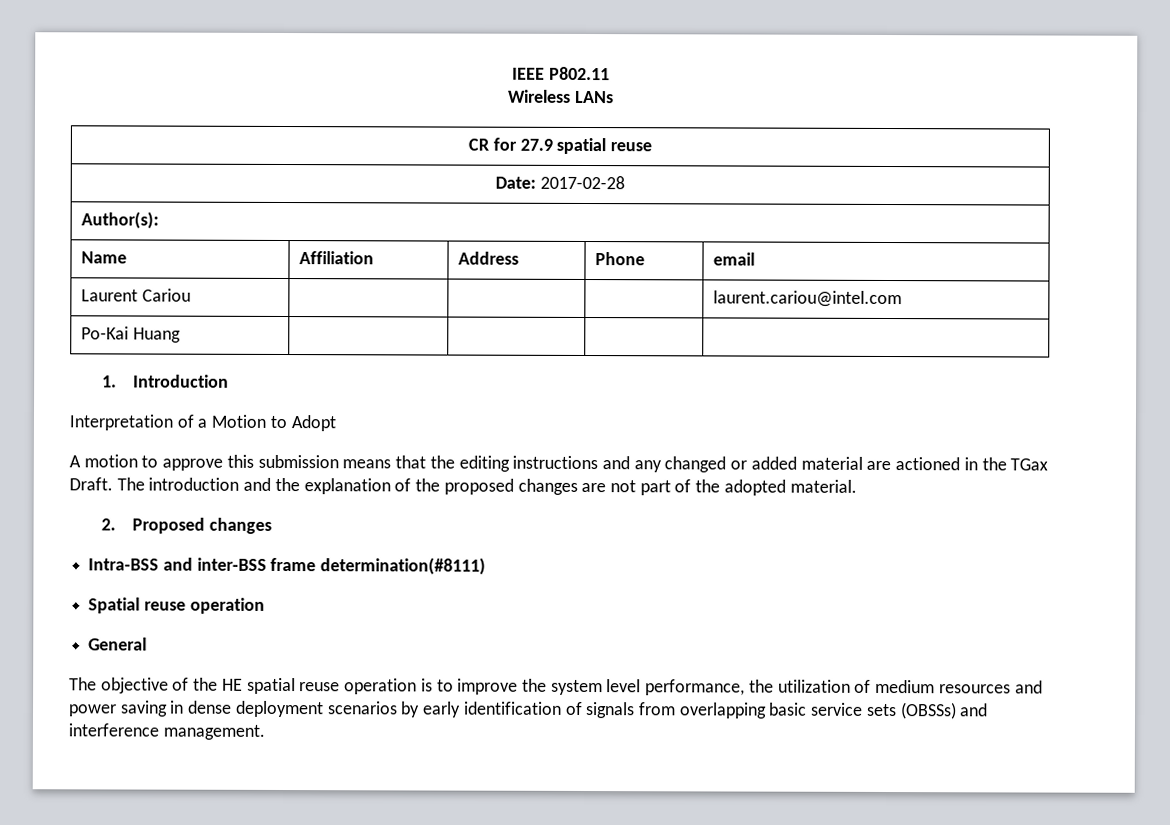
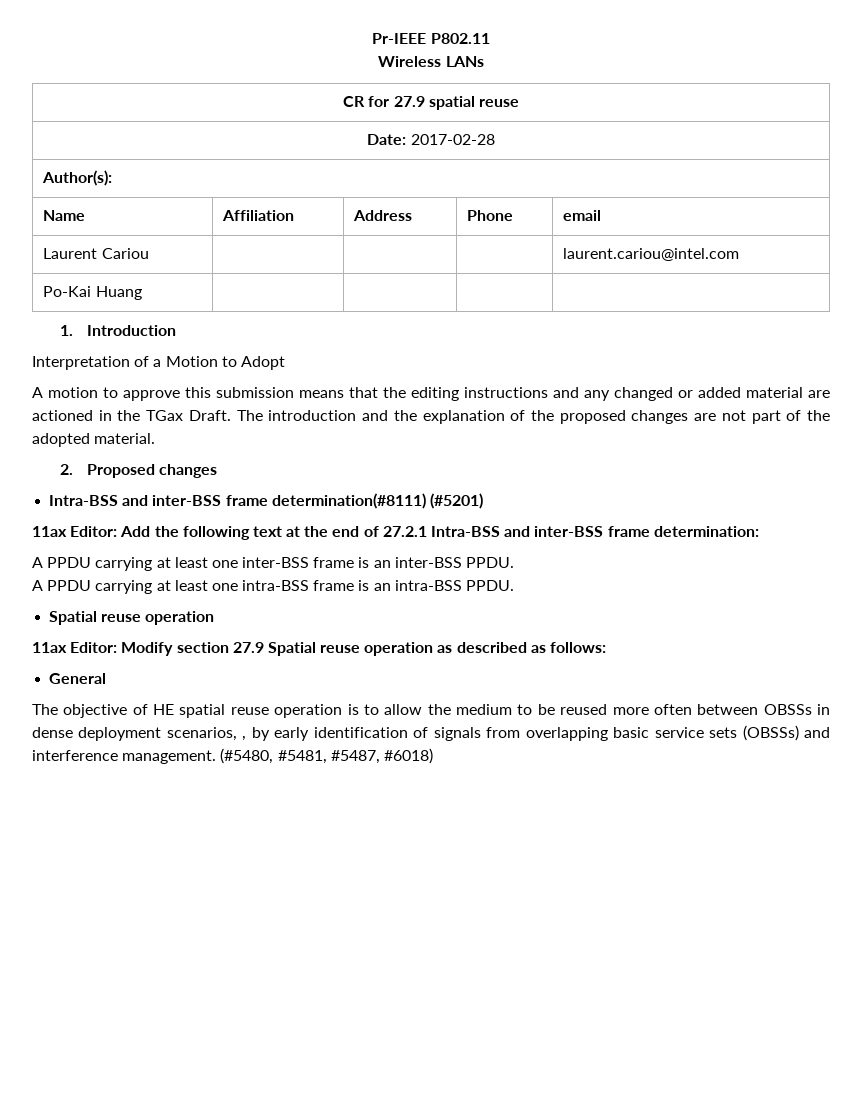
[512,67,546,80] IEEE -> [372,33,427,44] Pr-IEEE
[88,597,265,614] // Spatial reuse operation -> [429,493,483,509] [32,526,759,540] [32,557,515,571] [32,580,515,594] [49,611,215,625] [32,642,607,656] (#5201) // 11ax Editor: Add the following text at the end of 27.2.1 Intra-BSS and inter-BSS frame determination: // A PPDU carrying at least one inter-BSS frame is an inter-BSS PPDU. // A PPDU carrying at least one intra-BSS frame is an intra-BSS PPDU. // Spatial reuse operation // 11ax Editor: Modify section 27.9 Spatial reuse operation as described as follows:
[193,677,219,691] the -> (148, 709) none
[457,678,1043,696] [68,700,168,717] improve the system level performance, the utilization of medium resources and power saving -> [384,704,812,715] allow the medium to be reused more often between OBSSs
[326,701,398,715] scenarios -> [166,727,247,741] scenarios, ,
(265, 732) none -> [220,748,433,764] (#5480, #5481, #5487, #6018)

